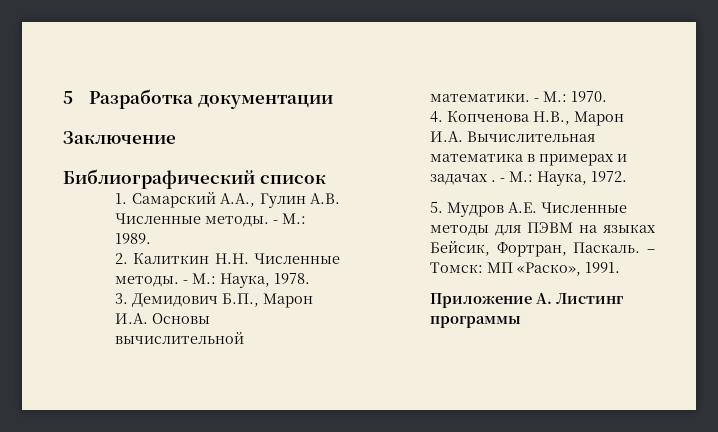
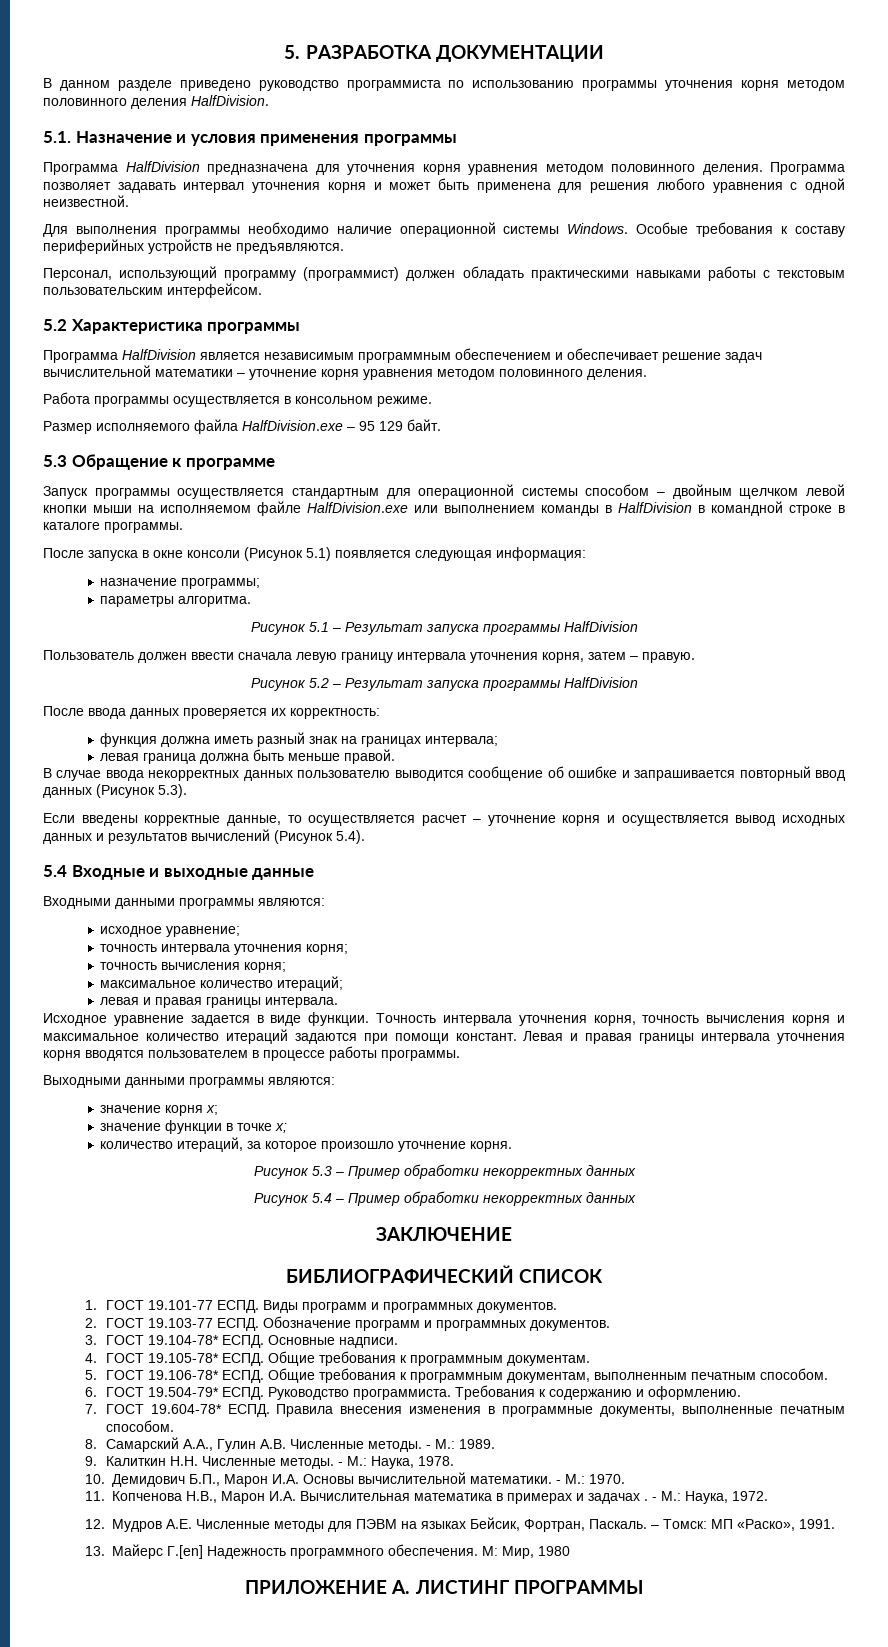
[63,89,333,109] [63,131,176,144] [63,169,326,189] [115,193,128,204] 5 Разработка документации // Заключение // Библиографический список // 1. -> [284,45,604,62] [43,78,845,91] [43,95,269,109] [43,131,457,146] [43,161,845,175] [43,178,845,193] [43,195,129,207] [43,222,845,237] [43,239,344,254] [43,266,846,281] [43,283,262,298] [43,319,301,334] [43,348,762,363] [43,365,647,380] [43,392,432,407] [43,419,441,434] [43,454,275,470] [43,484,845,499] [43,501,845,516] [43,522,183,533] [43,547,586,561] [100,578,261,589] [100,596,252,607] [250,621,638,635] [43,650,695,663] [250,677,638,691] [43,706,380,719] [100,732,499,747] [100,749,396,764] [43,766,845,781] [43,784,187,798] [43,813,846,826] [43,829,365,844] [43,865,315,880] [43,896,325,909] [100,926,241,937] [100,944,349,955] [100,962,287,973] [100,976,344,991] [100,997,339,1008] [43,1012,845,1026] [43,1029,845,1044] [43,1046,460,1061] [43,1075,335,1088] [100,1105,219,1116] [100,1120,288,1134] [100,1137,513,1152] [253,1164,636,1179] [253,1191,636,1206] [376,1227,512,1241] [285,1265,604,1283] [84,1300,557,1313] [84,1316,610,1331] [84,1335,398,1348] [84,1351,590,1366] [84,1368,828,1383] [84,1385,741,1400] [84,1404,846,1417] [105,1420,174,1432] [84,1439,97,1449] 5. РАЗРАБОТКА ДОКУМЕНТАЦИИ // В данном разделе приведено руководство программиста по использованию программы уточнения корня методом половинного деления HalfDivision. // 5.1. Назначение и условия применения программы // Программа HalfDivision предназначена для уточнения корня уравнения методом половинного деления. Программа позволяет задавать интервал уточнения корня и может быть применена для решения любого уравнения с одной неизвестной. // Для выполнения программы необходимо наличие операционной системы Windows. Особые требования к составу периферийных устройств не предъявляются. // Персонал, использующий программу (программист) должен обладать практическими навыками работы с текстовым пользовательским интерфейсом. // 5.2 Характеристика программы // Программа HalfDivision является независимым программным обеспечением и обеспечивает решение задач вычислительной математики – уточнение корня уравнения методом половинного деления. // Работа программы осуществляется в консольном режиме. // Размер исполняемого файла HalfDivision.exe – 95 129 байт. // 5.3 Обращение к программе // Запуск программы осуществляется стандартным для операционной системы способом – двойным щелчком левой кнопки мыши на исполняемом файле HalfDivision.exe или выполнением команды в HalfDivision в командной строке в каталоге программы. // После запуска в окне консоли (Рисунок 5.1) появляется следующая информация: // назначение программы; // параметры алгоритма. // Рисунок 5.1 – Результат запуска программы HalfDivision // Пользователь должен ввести сначала левую границу интервала уточнения корня, затем – правую. // Рисунок 5.2 – Результат запуска программы HalfDivision // После ввода данных проверяется их корректность: // функция должна иметь разный знак на границах интервала; // левая граница должна быть меньше правой. // В случае ввода некорректных данных пользователю выводится сообщение об ошибке и запрашивается повторный ввод данных (Рисунок 5.3). // Если введены корректные данные, то осуществляется расчет – уточнение корня и осуществляется вывод исходных данных и результатов вычислений (Рисунок 5.4). // 5.4 Входные и выходные данные // Входными данными программы являются: // исходное уравнение; // точность интервала уточнения корня; // точность вычисления корня; // максимальное количество итераций; // левая и правая границы интервала. // Исходное уравнение задается в виде функции. Точность интервала уточнения корня, точность вычисления корня и максимальное количество итераций задаются при помощи констант. Левая и правая границы интервала уточнения корня вводятся пользователем в процессе работы программы. // Выходными данными программы являются: // значение корня x; // значение функции в точке x; // количество итераций, за которое произошло уточнение корня. // Рисунок 5.3 – Пример обработки некорректных данных // Рисунок 5.4 – Пример обработки некорректных данных // ЗАКЛЮЧЕНИЕ // БИБЛИОГРАФИЧЕСКИЙ СПИСОК // 1. ГОСТ 19.101-77 ЕСПД. Виды программ и программных документов. // 2. ГОСТ 19.103-77 ЕСПД. Обозначение программ и программных документов. // 3. ГОСТ 19.104-78* ЕСПД. Основные надписи. // 4. ГОСТ 19.105-78* ЕСПД. Общие требования к программным документам. // 5. ГОСТ 19.106-78* ЕСПД. Общие требования к программным документам, выполненным печатным способом. // 6. ГОСТ 19.504-79* ЕСПД. Руководство программиста. Требования к содержанию и оформлению. // 7. ГОСТ 19.604-78* ЕСПД. Правила внесения изменения в программные документы, выполненные печатным способом. // 8.
[115,253,129,264] 2. -> [84,1456,97,1466] 9.
[115,293,129,304] 3. -> [84,1474,105,1484] 10.
[430,111,444,123] 4. -> [84,1491,105,1501] 11.
[430,202,444,213] 5. -> [84,1519,105,1529] 12.
[430,293,624,308] [430,316,522,328] Приложение А. Листинг программы -> [84,1544,570,1559] [245,1580,643,1594] 13. Майерс Г.[en] Надежность программного обеспечения. М: Мир, 1980 // ПРИЛОЖЕНИЕ А. ЛИСТИНГ ПРОГРАММЫ

